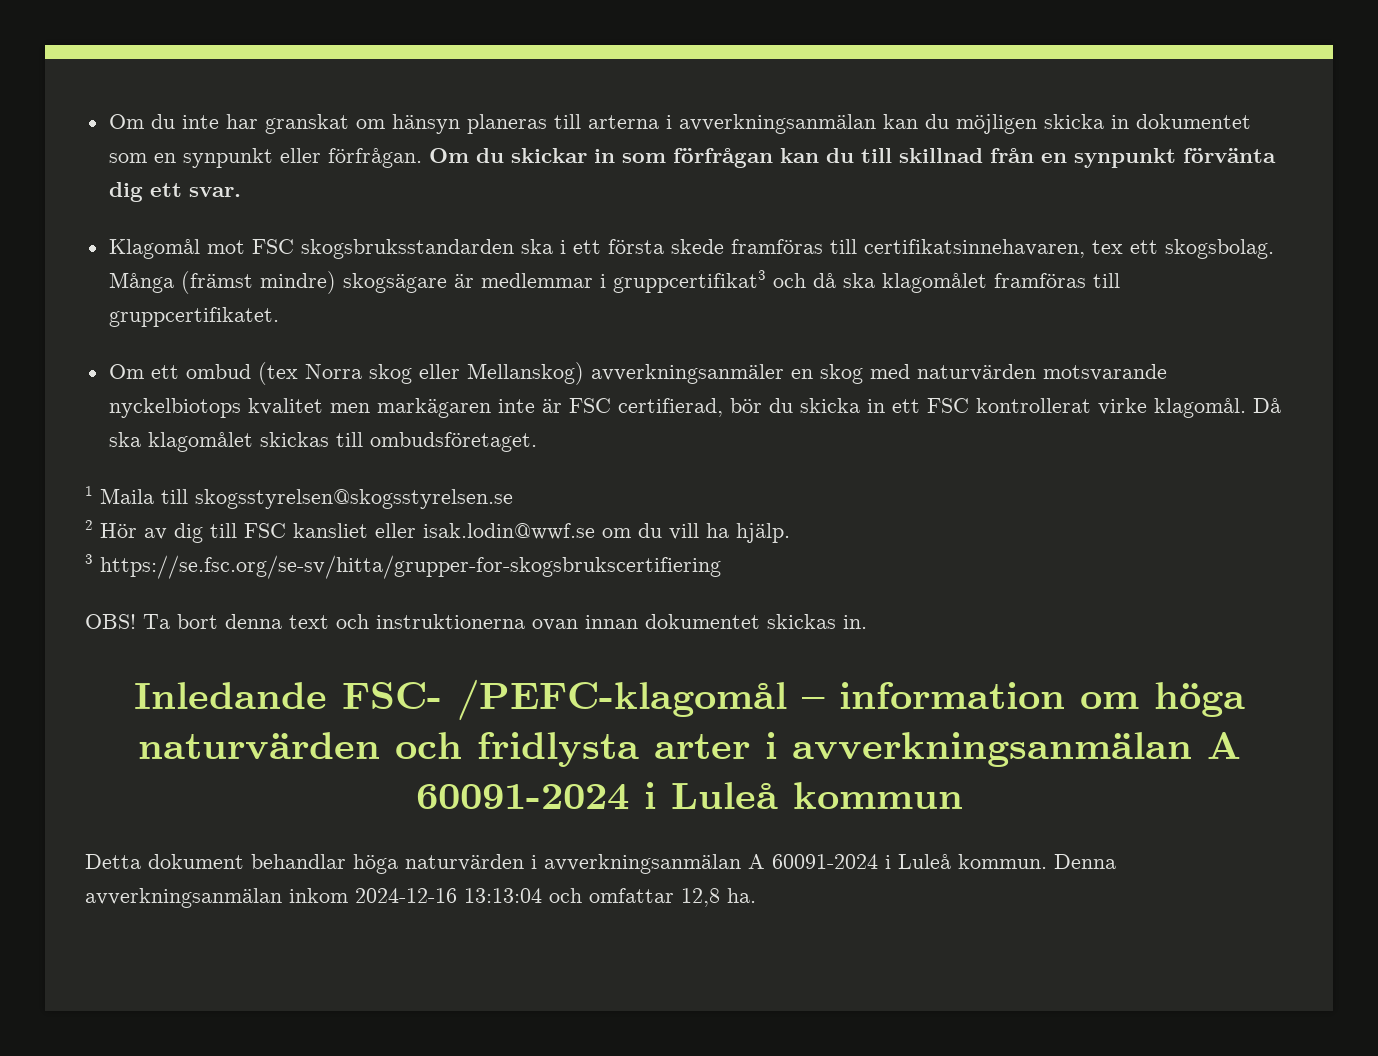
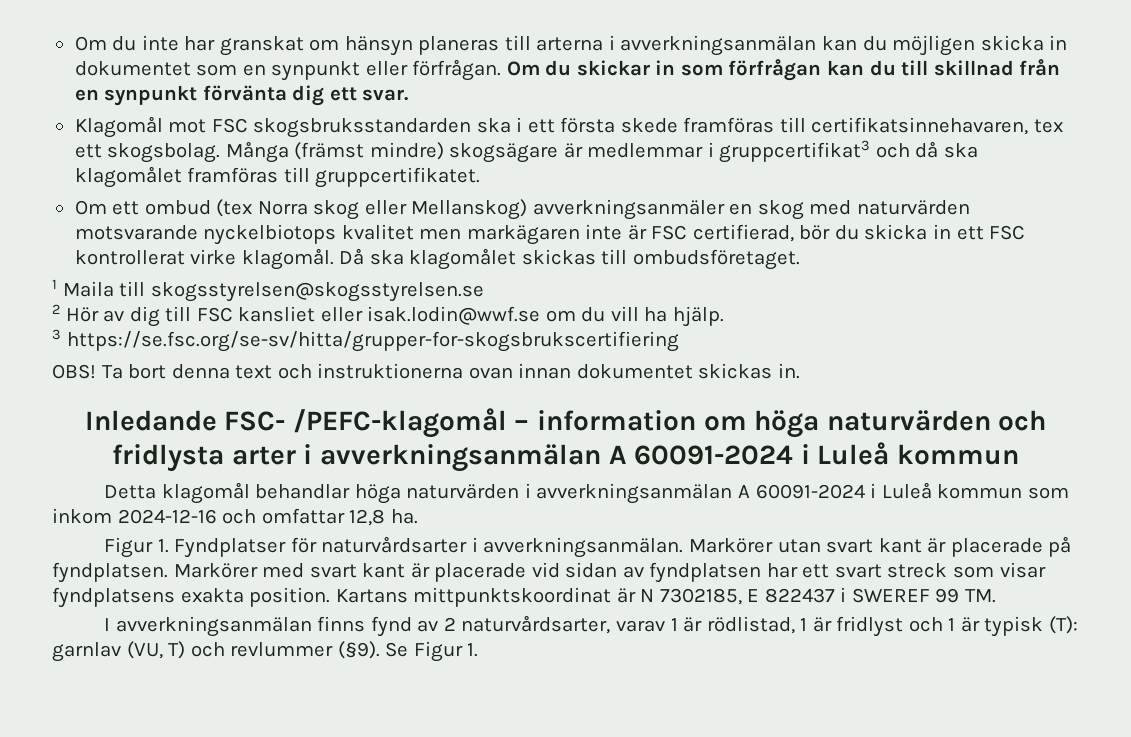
[148,854,244,869] dokument -> [161,482,250,504] klagomål
[958,854,1116,869] [85,888,282,908] kommun. Denna avverkningsanmälan -> [937,484,1069,499] kommun som
[464,888,542,903] 13:13:04 -> (217, 516) none
(756, 895) none -> [104,536,1072,558] [52,562,1046,583] [52,587,996,608] [104,615,1078,637] [52,641,479,662] // Figur 1. Fyndplatser för naturvårdsarter i avverkningsanmälan. Markörer utan svart kant är placerade på fyndplatsen. Markörer med svart kant är placerade vid sidan av fyndplatsen har ett svart streck som visar fyndplatsens exakta position. Kartans mittpunktskoordinat är N 7302185, E 822437 i SWEREF 99 TM. // I avverkningsanmälan finns fynd av 2 naturvårdsarter, varav 1 är rödlistad, 1 är fridlyst och 1 är typisk (T): garnlav (VU, T) och revlummer (§9). Se Figur 1.

